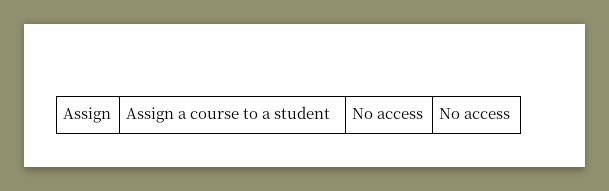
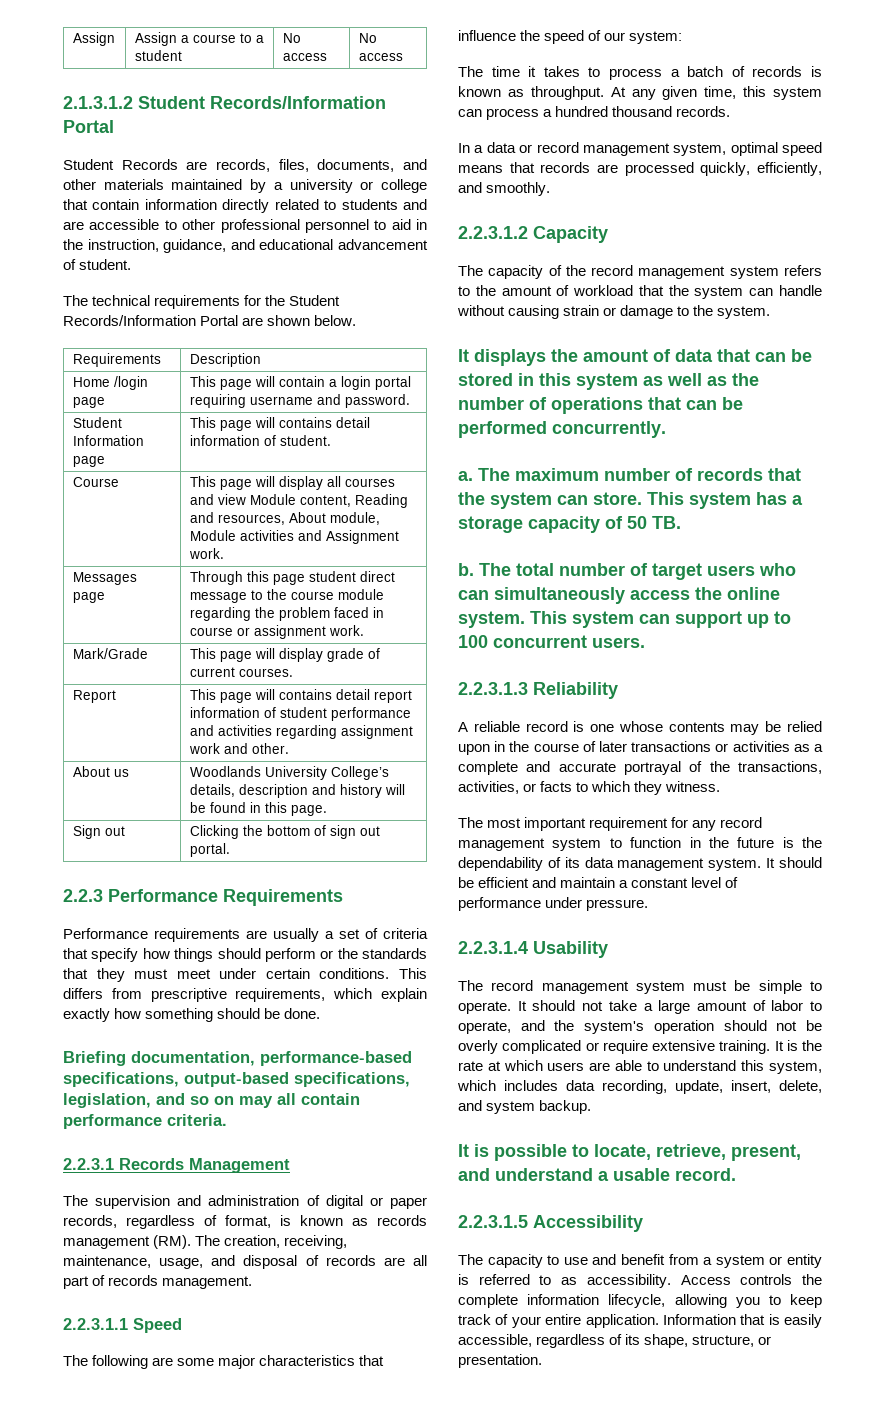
(511, 115) none -> [63,96,386,109] [63,120,114,133] [63,159,427,172] [63,179,428,193] [63,199,428,213] [63,219,427,233] [63,239,428,253] [63,259,132,270] [63,295,341,309] [63,315,357,326] [72,353,161,367] [189,353,261,367] [72,376,148,390] [72,397,105,408] [189,376,411,390] [189,394,410,408] [72,417,122,428] [72,435,144,446] [72,456,105,467] [189,417,370,431] [189,435,331,446] [72,477,119,487] [189,476,395,490] [189,494,408,508] [189,512,380,525] [189,530,399,544] [188,548,224,559] [72,572,137,585] [72,592,105,603] [189,571,395,585] [189,589,384,603] [189,607,384,621] [189,625,364,639] [72,648,148,659] [189,648,380,662] [189,667,293,677] [72,690,116,703] [189,689,412,703] [189,707,411,721] [189,725,413,739] [188,743,289,754] [72,766,129,777] [189,766,389,780] [189,784,405,798] [189,802,327,816] [72,825,125,839] [189,825,380,839] [189,843,230,857] [63,889,343,906] [63,928,428,942] [63,948,427,962] [63,968,427,982] [63,988,427,1002] [63,1008,321,1022] [63,1051,412,1066] [63,1072,410,1087] [63,1093,360,1108] [63,1114,227,1129] [63,1158,290,1173] [63,1195,428,1209] [63,1215,427,1229] [63,1235,348,1249] [63,1255,428,1269] [63,1275,253,1289] [63,1318,182,1333] [63,1355,385,1369] [458,30,683,44] [458,66,822,80] [458,86,822,100] [458,106,731,120] [458,142,822,156] [458,162,822,176] [458,182,551,196] [458,226,608,243] [458,265,822,279] [458,285,822,299] [457,305,771,319] [458,349,812,366] [458,373,759,390] [458,397,743,414] [458,421,666,438] [458,468,801,481] [458,492,803,509] [458,516,681,533] [458,563,796,580] [458,587,780,604] [458,611,791,628] [458,635,645,648] [458,682,618,699] [458,721,822,735] [458,741,823,755] [458,761,822,775] [458,781,721,795] [458,817,763,831] [458,837,822,851] [458,857,823,871] [458,877,739,888] [458,897,649,911] [458,941,608,958] [458,980,822,994] [458,1000,822,1014] [458,1020,822,1034] [458,1040,822,1054] [458,1060,822,1074] [457,1080,822,1094] [458,1100,592,1114] [458,1144,801,1161] [458,1168,736,1181] [458,1215,643,1232] [458,1254,822,1268] [458,1274,822,1288] [458,1294,822,1308] [458,1314,822,1328] [458,1334,772,1348] [458,1354,542,1368] // 2.1.3.1.2 Student Records/Information Portal // Student Records are records, files, documents, and other materials maintained by a university or college that contain information directly related to students and are accessible to other professional personnel to aid in the instruction, guidance, and educational advancement of student. // The technical requirements for the Student Records/Information Portal are shown below. // Requirements | Description // Home /login page | This page will contain a login portal requiring username and password. // Student Information page | This page will contains detail information of student. // Course | This page will display all courses and view Module content, Reading and resources, About module, Module activities and Assignment work. // Messages page | Through this page student direct message to the course module regarding the problem faced in course or assignment work. // Mark/Grade | This page will display grade of current courses. // Report | This page will contains detail report information of student performance and activities regarding assignment work and other. // About us | Woodlands University College’s details, description and history will be found in this page. // Sign out | Clicking the bottom of sign out portal. // 2.2.3 Performance Requirements // Performance requirements are usually a set of criteria that specify how things should perform or the standards that they must meet under certain conditions. This differs from prescriptive requirements, which explain exactly how something should be done. // Briefing documentation, performance-based specifications, output-based specifications, legislation, and so on may all contain performance criteria. // 2.2.3.1 Records Management // The supervision and administration of digital or paper records, regardless of format, is known as records management (RM). The creation, receiving, maintenance, usage, and disposal of records are all part of records management. // 2.2.3.1.1 Speed // The following are some major characteristics that influence the speed of our system: // The time it takes to process a batch of records is known as throughput. At any given time, this system can process a hundred thousand records. // In a data or record management system, optimal speed means that records are processed quickly, efficiently, and smoothly. // 2.2.3.1.2 Capacity // The capacity of the record management system refers to the amount of workload that the system can handle without causing strain or damage to the system. // It displays the amount of data that can be stored in this system as well as the number of operations that can be performed concurrently. // a. The maximum number of records that the system can store. This system has a storage capacity of 50 TB. // b. The total number of target users who can simultaneously access the online system. This system can support up to 100 concurrent users. // 2.2.3.1.3 Reliability // A reliable record is one whose contents may be relied upon in the course of later transactions or activities as a complete and accurate portrayal of the transactions, activities, or facts to which they witness. // The most important requirement for any record management system to function in the future is the dependability of its data management system. It should be efficient and maintain a constant level of performance under pressure. // 2.2.3.1.4 Usability // The record management system must be simple to operate. It should not take a large amount of labor to operate, and the system's operation should not be overly complicated or require extensive training. It is the rate at which users are able to understand this system, which includes data recording, update, insert, delete, and system backup. // It is possible to locate, retrieve, present, and understand a usable record. // 2.2.3.1.5 Accessibility // The capacity to use and benefit from a system or entity is referred to as accessibility. Access controls the complete information lifecycle, allowing you to keep track of your entire application. Information that is easily accessible, regardless of its shape, structure, or presentation.

